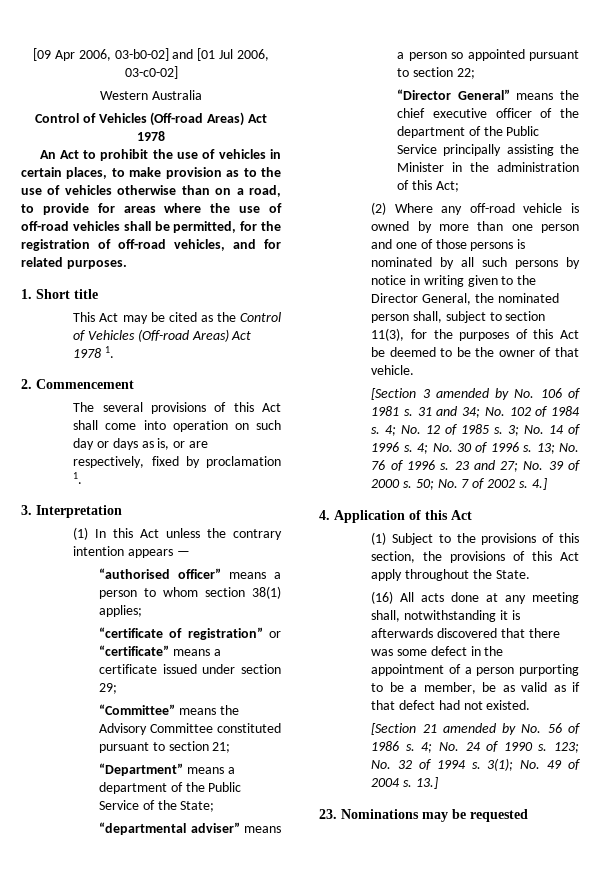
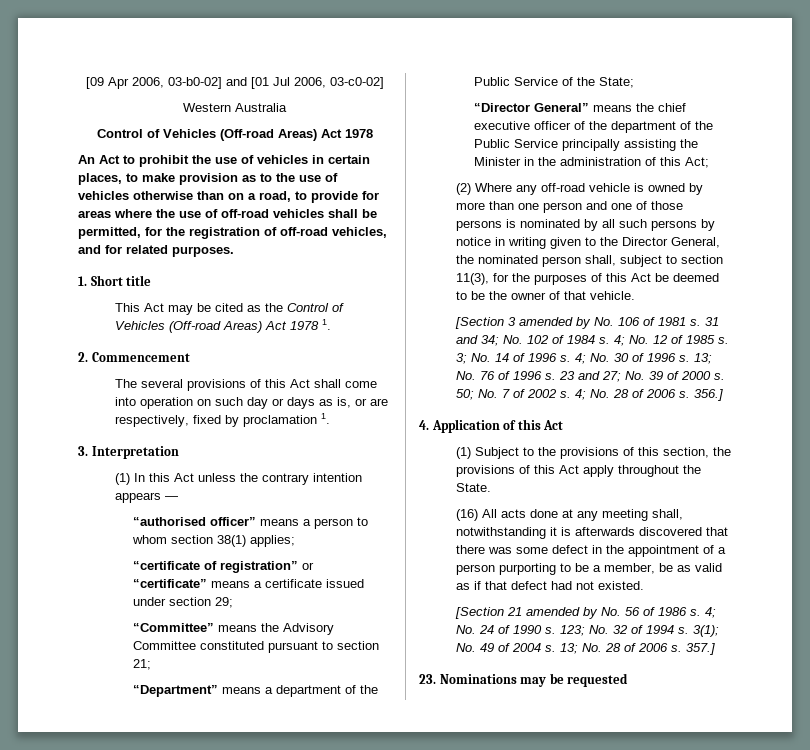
[99,822,281,835] [397,49,579,61] [397,67,475,79] // “departmental adviser” means a person so appointed pursuant to section 22; -> (635, 82) none
[531,478,547,490] 4.] -> [574,389,723,401] 4; No. 28 of 2006 s. 356.]
[415,777,438,789] 13.] -> [559,643,715,655] 13; No. 28 of 2006 s. 357.]

